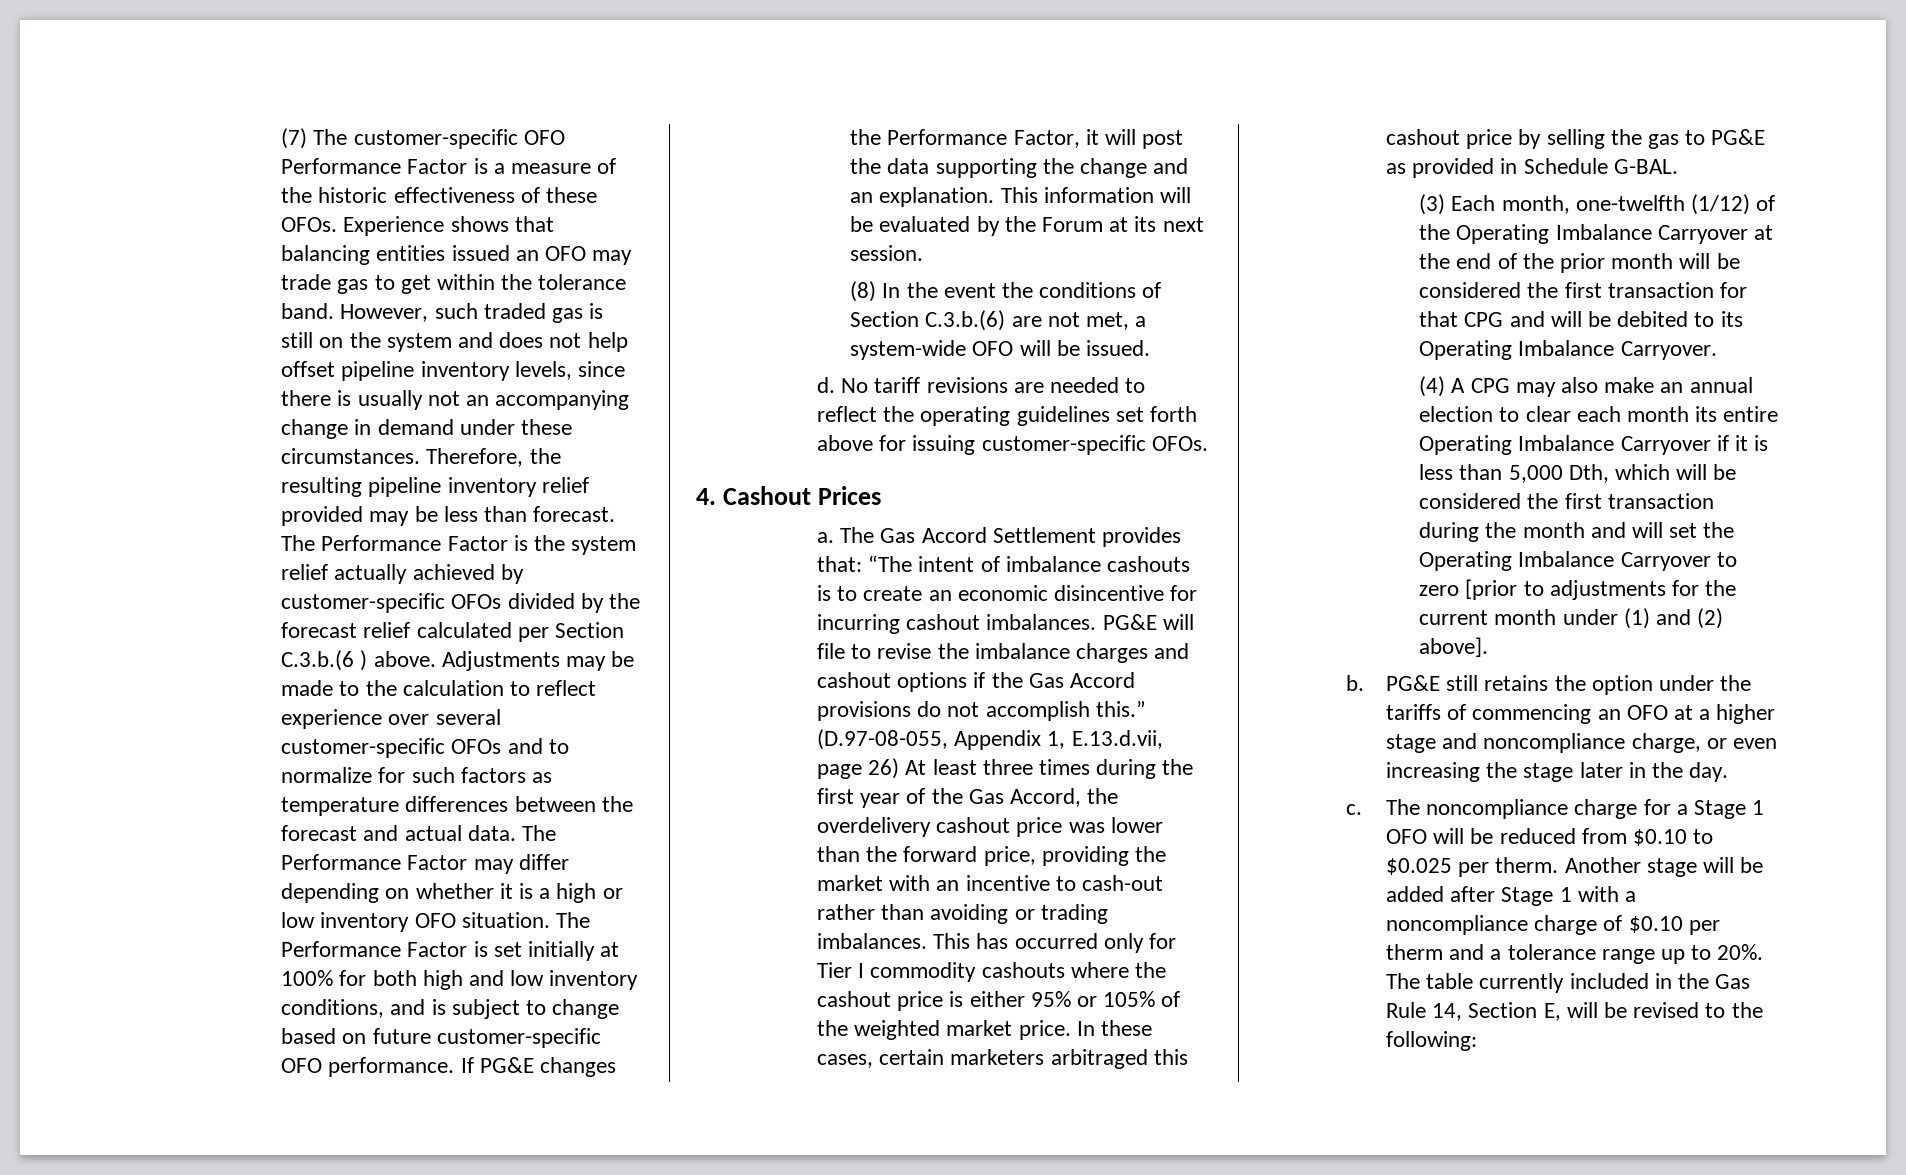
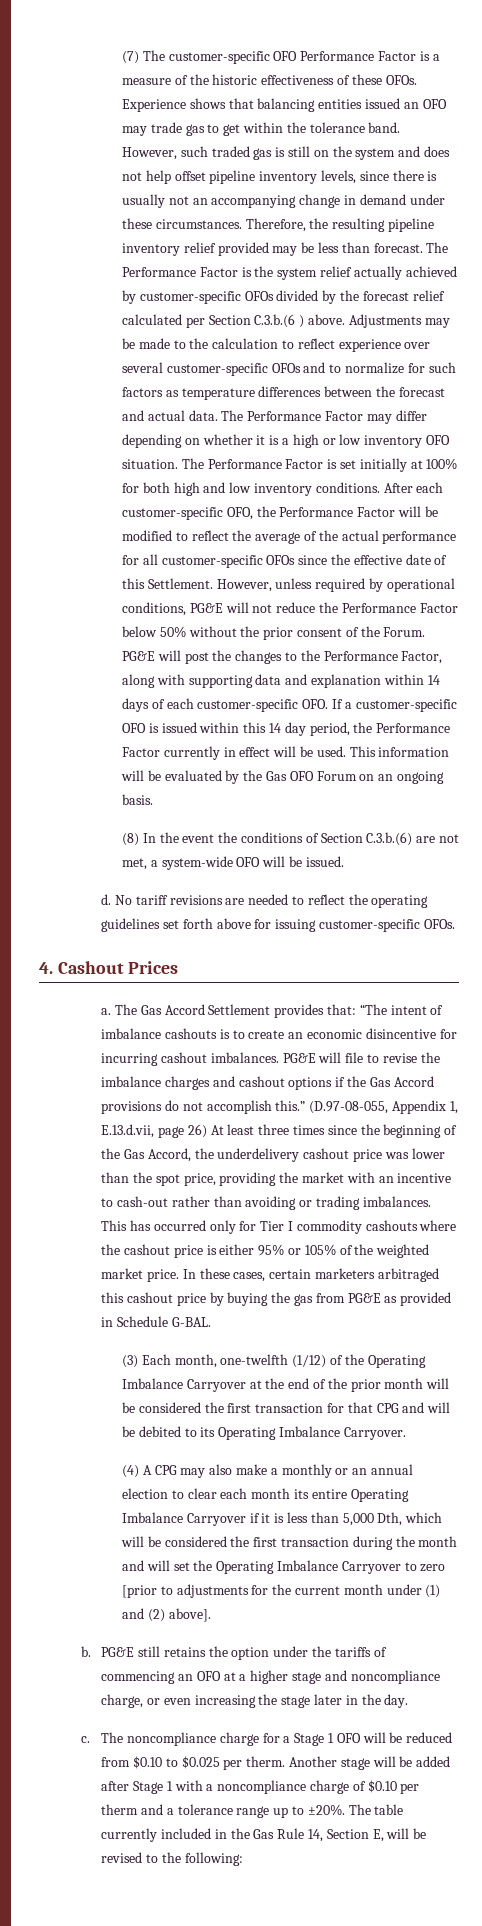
[281,999,620,1019] [281,1028,601,1048] [281,1057,617,1077] [850,129,1184,149] [850,158,1189,178] [850,187,995,207] conditions, and is subject to change based on future customer-specific OFO performance. If PG&E changes the Performance Factor, it will post the data supporting the change and an explanation. -> [315,482,444,493] [122,506,438,520] [122,530,457,544] [122,554,448,568] [122,578,455,592] [122,602,458,616] [122,626,426,640] [122,650,443,664] [122,674,440,688] [122,698,457,712] [122,722,451,736] [122,746,346,760] conditions. After each customer-specific OFO, the Performance Factor will be modified to reflect the average of the actual performance for all customer-specific OFOs since the effective date of this Settlement. However, unless required by operational conditions, PG&E will not reduce the Performance Factor below 50% without the prior consent of the Forum. PG&E will post the changes to the Performance Factor, along with supporting data and explanation within 14 days of each customer-specific OFO. If a customer-specific OFO is issued within this 14 day period, the Performance Factor currently in effect will be used.
[1042,216,1204,232] [850,245,924,261] Forum at its next session. -> [265,771,444,784] [122,794,154,805] Gas OFO Forum on an ongoing basis.
[1096,759,1194,779] [817,788,901,808] during the first year -> [327,1124,442,1138] since the beginning
[817,817,932,837] overdelivery -> [217,1148,300,1162] underdelivery
[903,846,978,862] forward -> [155,1174,180,1186] spot
[1546,129,1605,149] selling -> [227,1292,269,1306] buying
[1685,130,1706,145] to -> [315,1293,345,1303] from
(1655, 385) none -> [270,1464,349,1478] a monthly or
[1717,944,1764,960] 20%. -> [307,1804,345,1816] ±20%.

